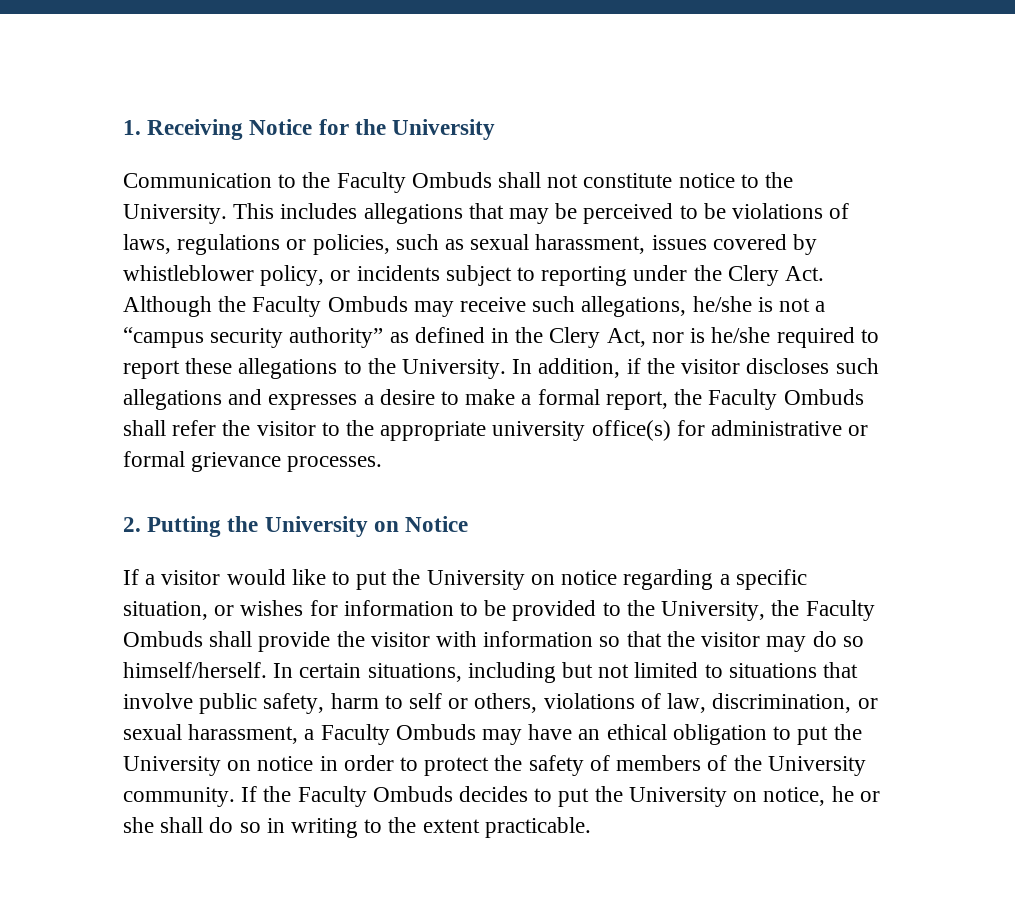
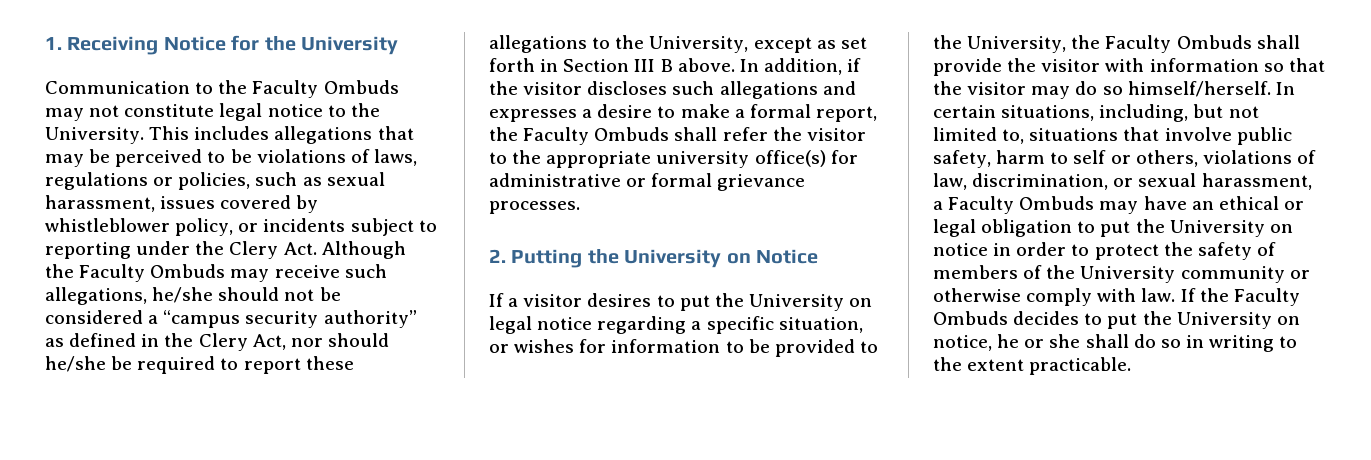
[498,172,542,188] shall -> [45,108,84,121] may
(673, 180) none -> [219,103,263,121] legal
[757,297,811,312] is not -> [218,287,341,301] [45,310,143,324] should not be considered
[690,327,771,343] is he/she -> [327,333,389,347] [45,356,133,372] should he/she be
[402,359,507,379] University. -> [649,36,867,53] [489,58,735,72] University, except as set forth in Section III B above.
[226,569,555,590] would like to put the University on -> [587,293,873,311] [489,316,532,334] desires to put the University on legal
[467,662,556,683] including -> [1099,104,1189,122] including,
[704,664,723,678] to -> [1002,129,1025,144] to,
(667, 732) none -> [1283,201,1304,210] [933,219,976,237] or legal
[123,787,235,807] community. -> [1180,266,1310,283] [933,288,1176,306] community or otherwise comply with law.

